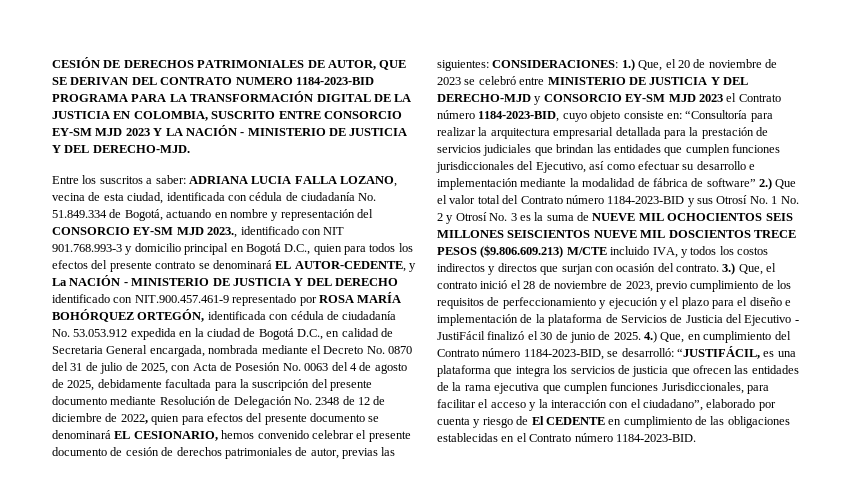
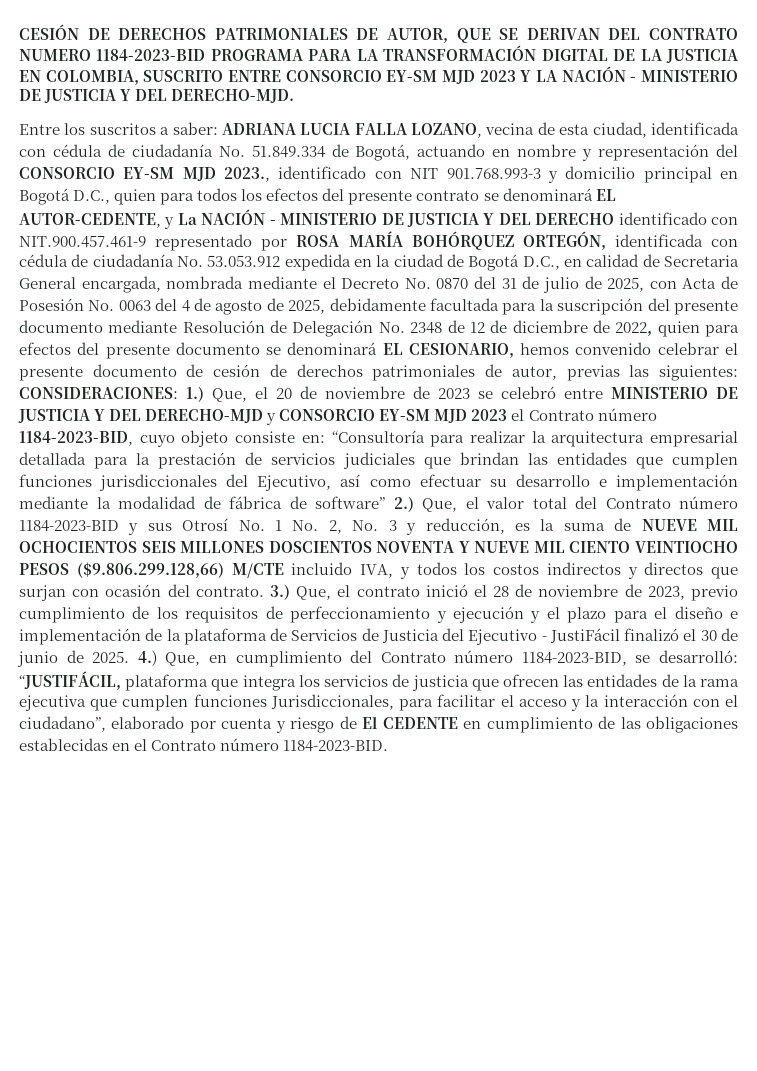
[775,179,797,189] Que -> [422,498,457,512] Que,
[437,212,517,224] 2 y Otrosí No. 3 -> [328,518,505,535] 2, No. 3 y reducción,
[507,230,796,238] [437,245,564,258] SEISCIENTOS NUEVE MIL DOSCIENTOS TRECE PESOS ($9.806.609.213) -> [268,541,738,553] [19,562,224,578] DOSCIENTOS NOVENTA Y NUEVE MIL CIENTO VEINTIOCHO PESOS ($9.806.299.128,66)
[763,351,796,357] es una -> (121, 680) none

